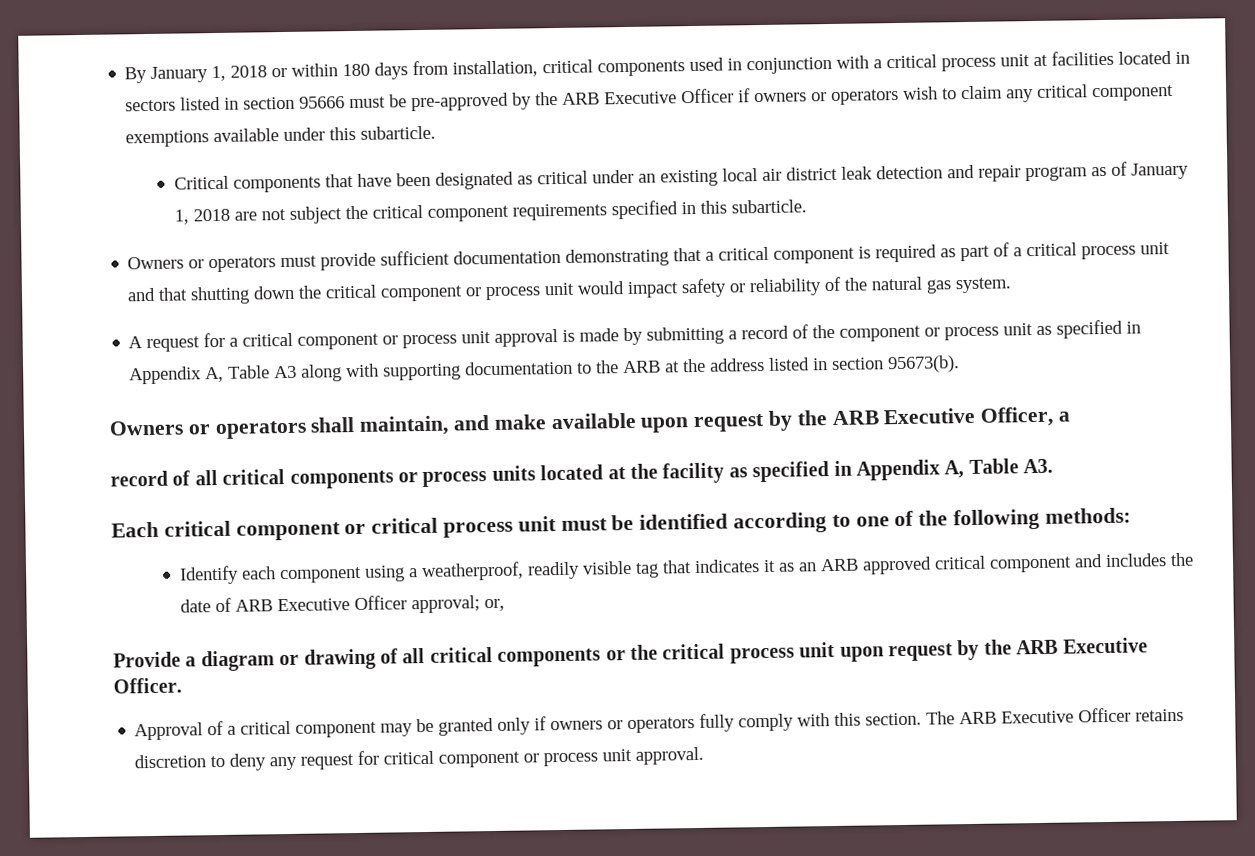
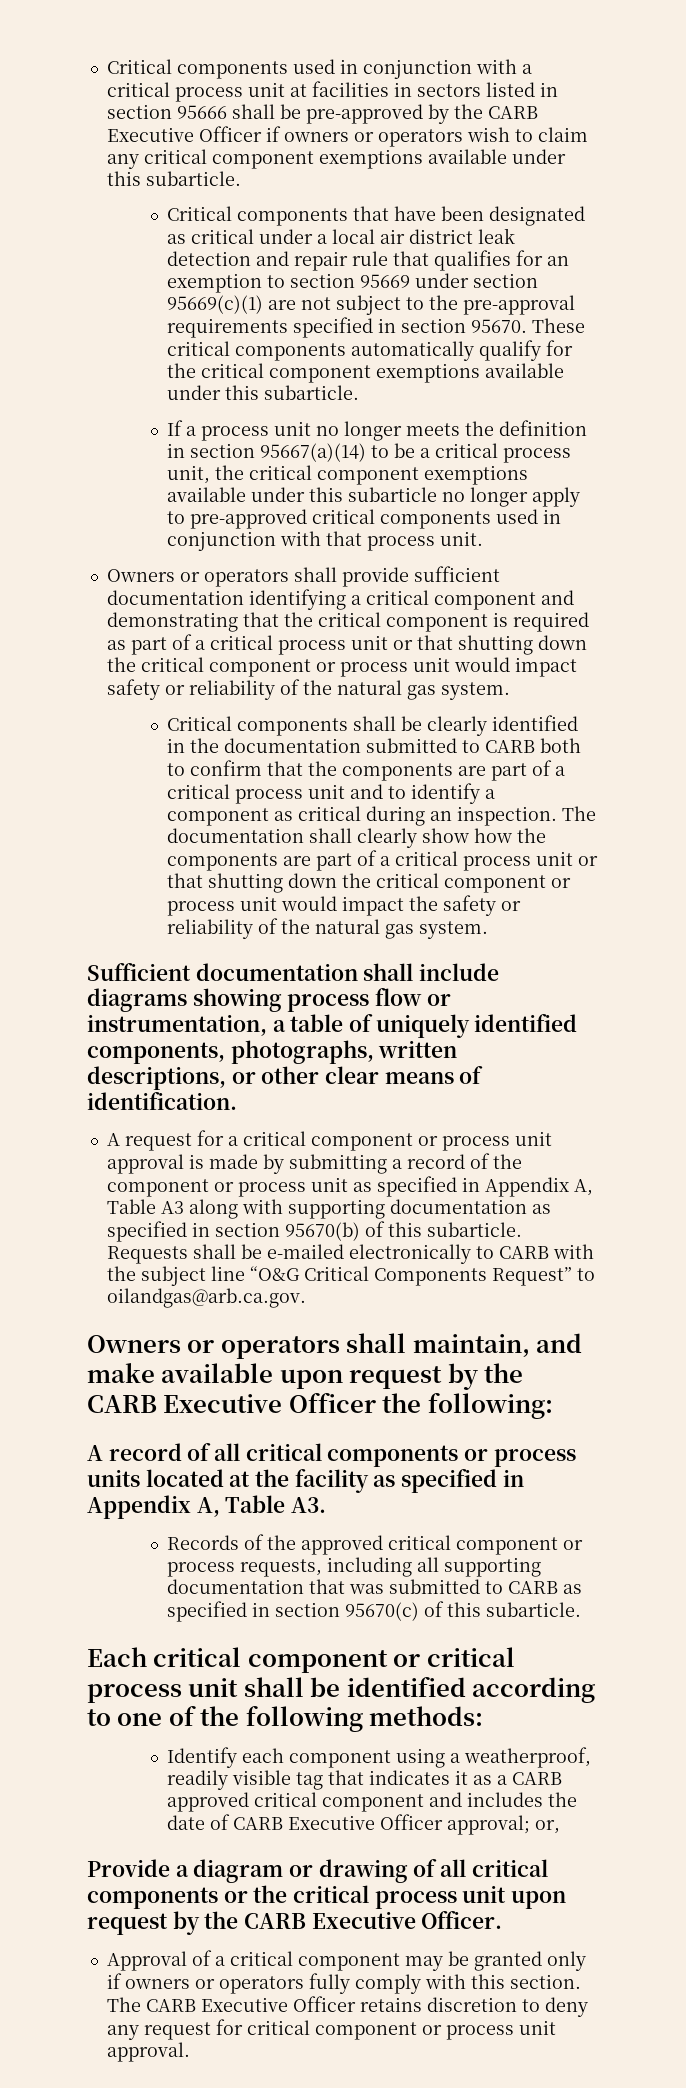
[124,59,594,84] By January 1, 2018 or within 180 days from installation, critical -> [106,59,172,74] Critical
[1118,50,1173,65] located -> (389, 89) none
[349,96,387,109] must -> [231,104,275,119] shall
[562,92,601,105] ARB -> [487,106,538,119] CARB
[637,169,718,187] an existing -> [317,234,328,244] a
[1024,161,1189,182] [173,199,807,225] [127,255,318,273] program as of January 1, 2018 are not subject the critical component requirements specified in this subarticle. // Owners or operators must -> [352,250,570,271] [167,273,539,293] [167,295,576,315] [167,317,586,338] [167,340,574,361] [167,363,565,383] [167,385,360,400] [167,420,588,441] [167,443,572,463] [167,465,529,485] [167,487,581,507] [167,509,562,529] [167,531,484,551] [106,567,337,587] rule that qualifies for an exemption to section 95669 under section 95669(c)(1) are not subject to the pre-approval requirements specified in section 95670. These critical components automatically qualify for the critical component exemptions available under this subarticle. // If a process unit no longer meets the definition in section 95667(a)(14) to be a critical process unit, the critical component exemptions available under this subarticle no longer apply to pre-approved critical components used in conjunction with that process unit. // Owners or operators shall
(562, 257) none -> [248,589,574,610] identifying a critical component and
[705,251,715,261] a -> [283,612,313,627] the
[127,287,157,302] and -> [392,640,413,650] or
(1013, 285) none -> [167,715,579,736] [167,738,582,753] [167,760,566,781] [167,783,496,804] [167,806,597,826] [167,828,547,848] [167,850,599,871] [167,873,572,893] [167,895,522,916] [167,918,489,939] [87,963,500,981] [87,988,451,1012] [87,1014,578,1038] [87,1040,458,1064] [87,1066,484,1090] [87,1092,237,1110] // Critical components shall be clearly identified in the documentation submitted to CARB both to confirm that the components are part of a critical process unit and to identify a component as critical during an inspection. The documentation shall clearly show how the components are part of a critical process unit or that shutting down the critical component or process unit would impact the safety or reliability of the natural gas system. // Sufficient documentation shall include diagrams showing process flow or instrumentation, a table of uniquely identified components, photographs, written descriptions, or other clear means of identification.
[577,355,961,374] to the ARB at the address listed in section 95673(b). -> [531,1204,551,1214] [106,1221,522,1242] [106,1244,594,1264] [106,1266,595,1286] [106,1288,306,1308] as specified in section 95670(b) of this subarticle. Requests shall be e-mailed electronically to CARB with the subject line “O&G Critical Components Request” to oilandgas@arb.ca.gov.
[831,406,1071,427] ARB Executive Officer, a // -> [87,1392,553,1419] [87,1445,103,1461] CARB Executive Officer the following: // A
(1054, 466) none -> [167,1534,584,1555] [167,1557,542,1577] [167,1579,583,1594] [167,1601,582,1622] // Records of the approved critical component or process requests, including all supporting documentation that was submitted to CARB as specified in section 95670(c) of this subarticle.
[560,518,608,531] must -> [243,1677,304,1697] shall
[797,558,859,572] an ARB -> [497,1772,563,1785] a CARB
[234,599,273,612] ARB -> [233,1817,284,1830] CARB
[1016,639,1059,655] ARB -> [244,1913,307,1929] CARB
[959,711,998,725] ARB -> [145,1999,196,2012] CARB

